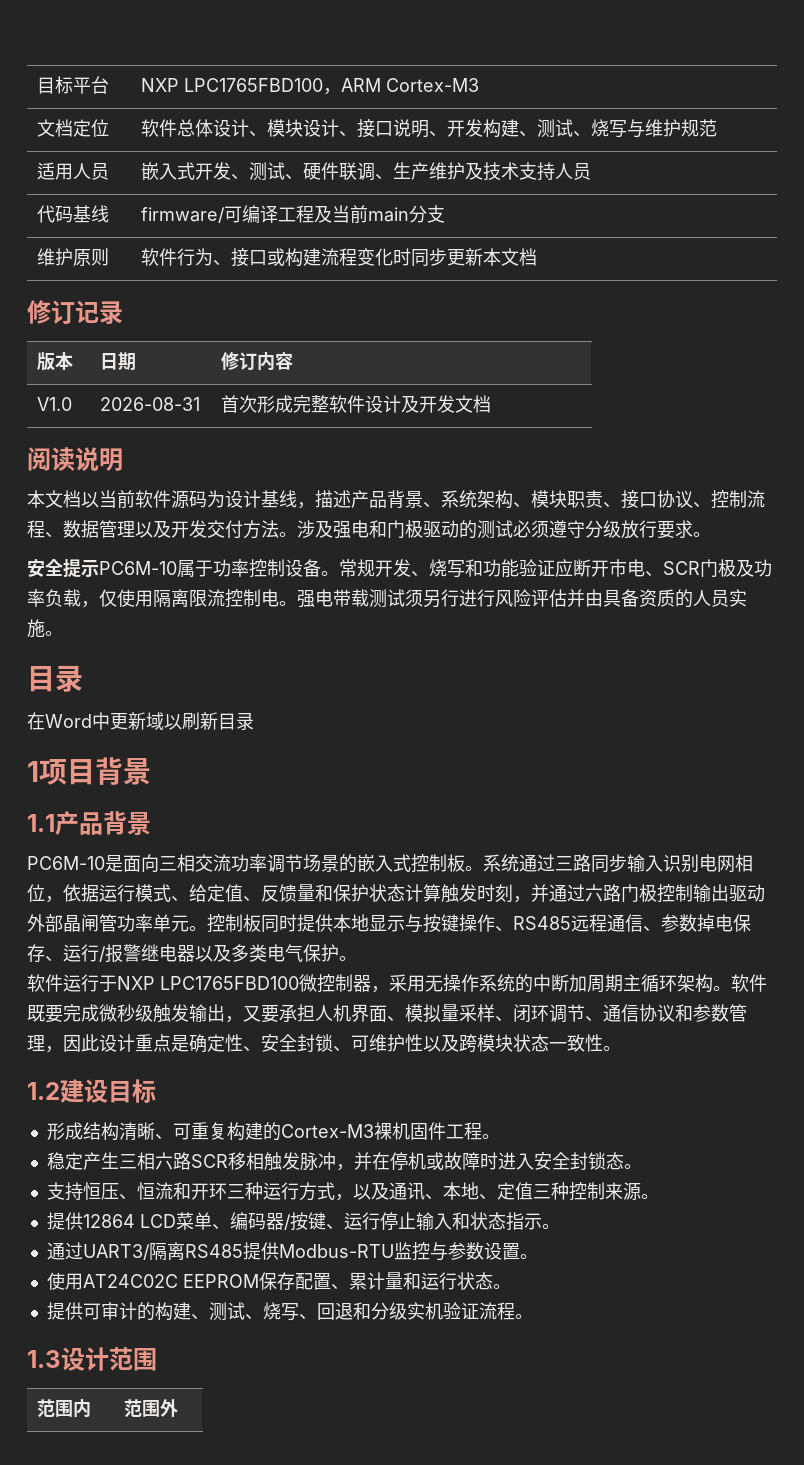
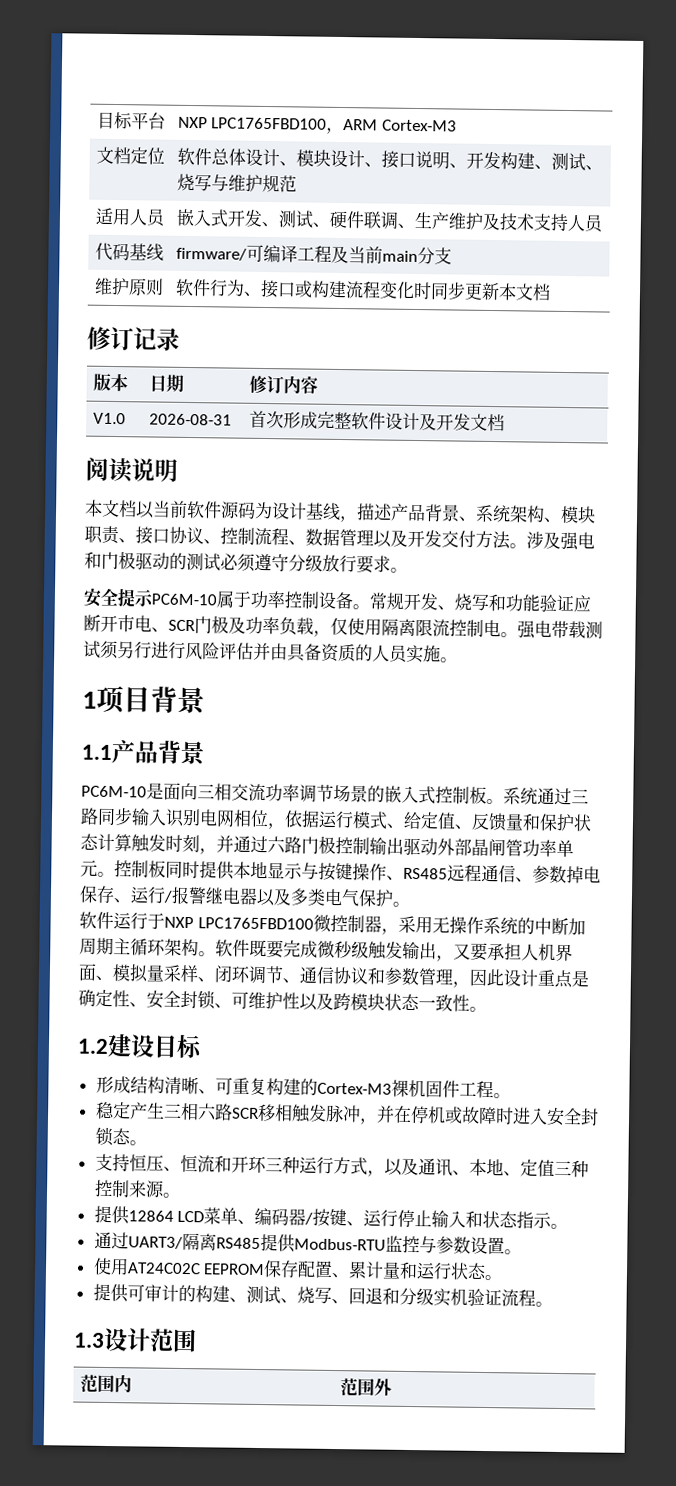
[27,665,83,692] [27,712,254,730] // 目录 // 在Word中更新域以刷新目录 -> (458, 660) none

